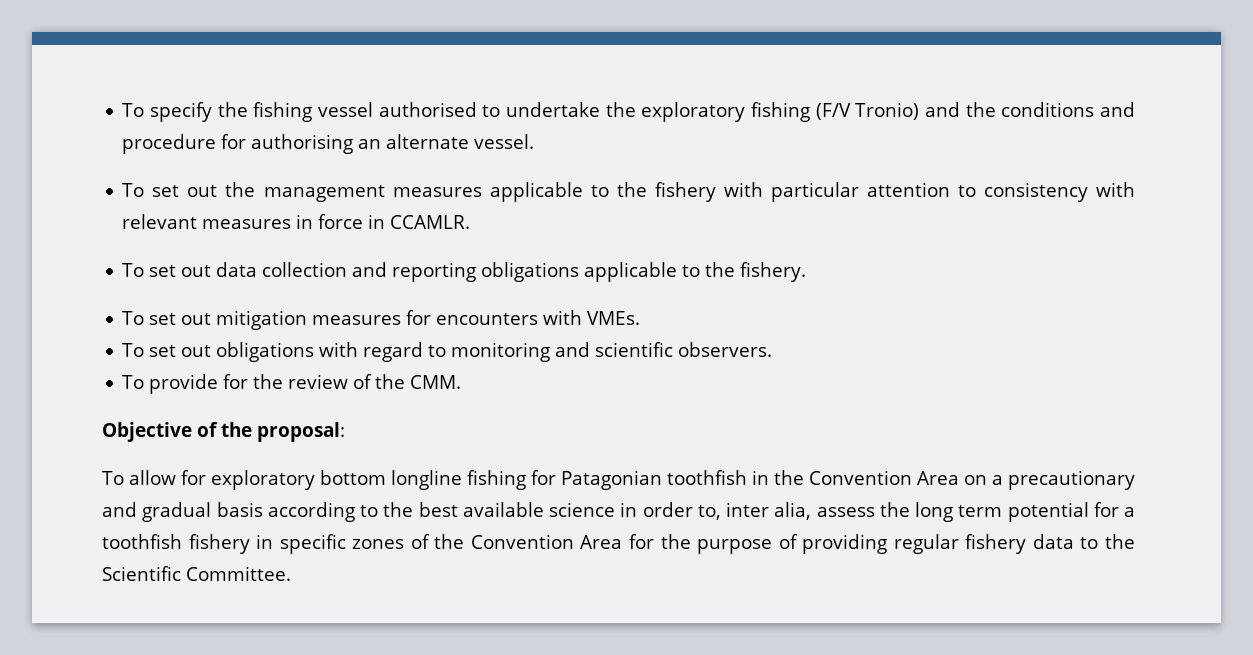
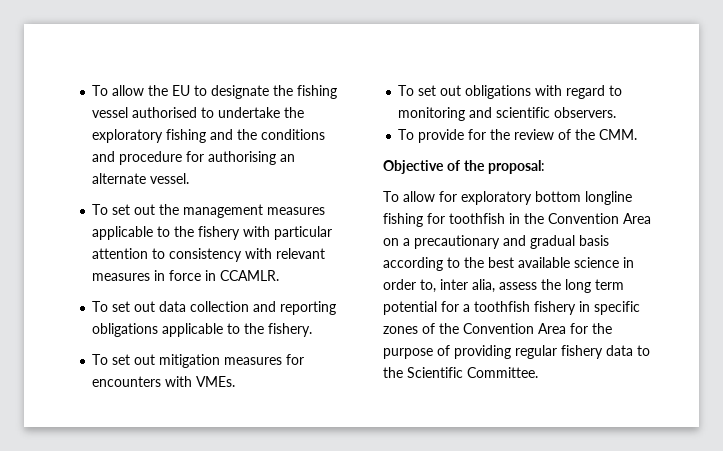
[122,102,213,122] To specify -> [92,85,270,99] To allow the EU to designate
[815,102,920,120] (F/V Tronio) -> (207, 136) none
[560,470,662,490] Patagonian -> (445, 218) none

